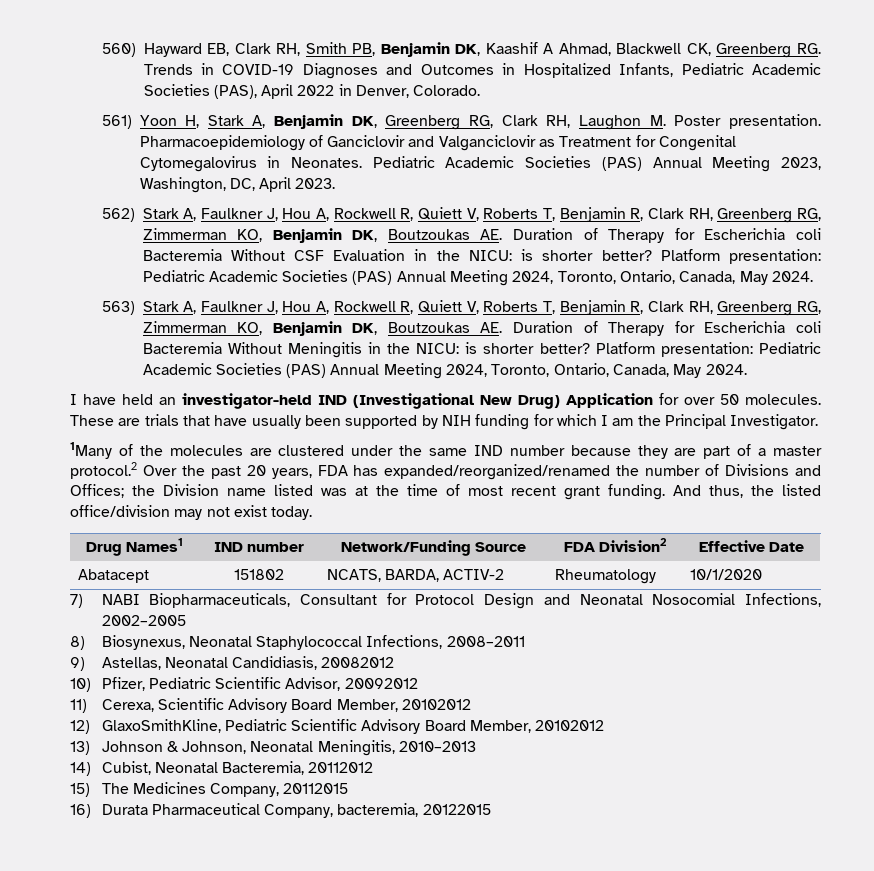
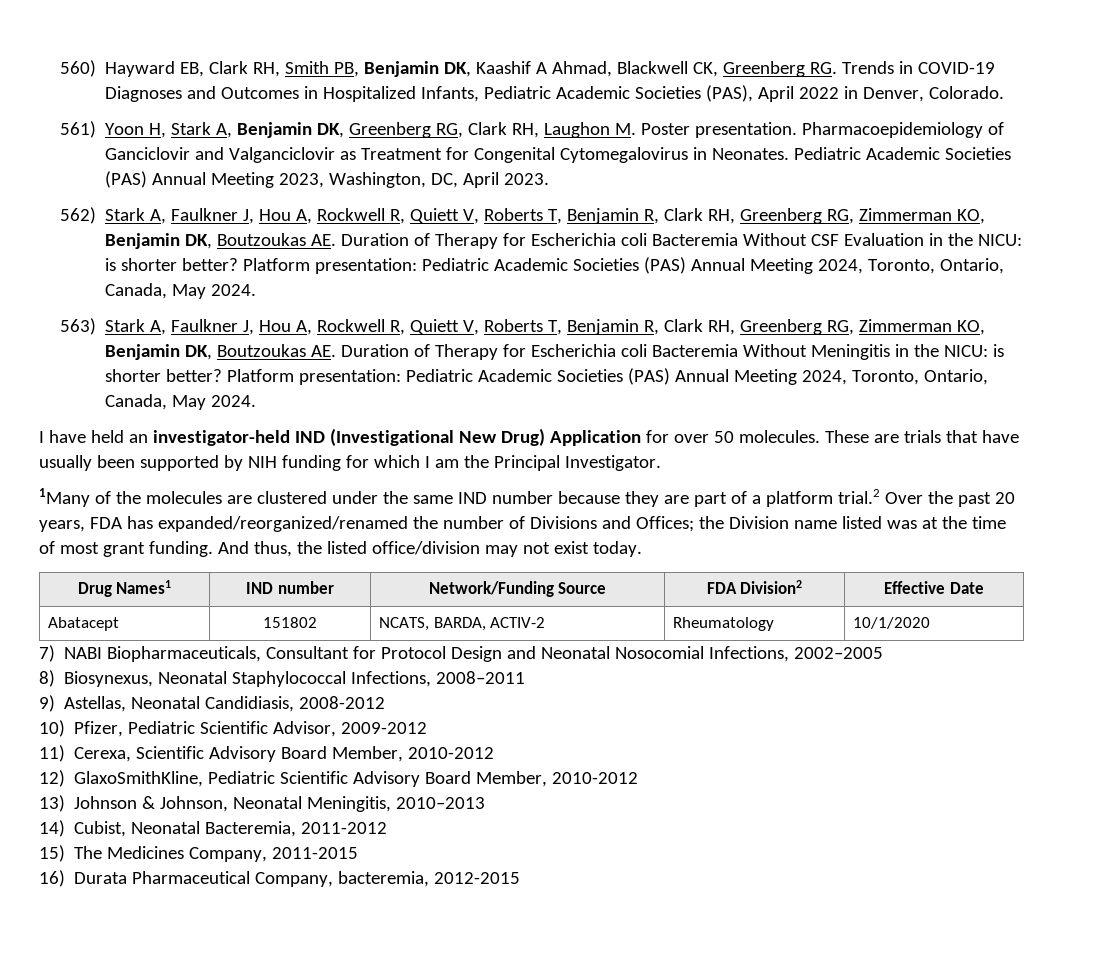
[773,446,822,456] [70,462,137,479] master protocol.2 -> [765,489,880,507] platform trial.2
[511,486,556,496] recent -> (99, 548) none
[321,657,395,668] 20082012 -> [299,696,386,709] 2008-2012
[344,678,418,689] 20092012 -> [341,722,428,734] 2009-2012
[402,699,472,710] 20102012 -> [408,747,495,759] 2010-2012
[535,720,605,731] 20102012 -> [552,772,639,784] 2010-2012
[308,762,374,773] 20112012 -> [301,822,388,834] 2011-2012
[283,783,349,794] 20112015 -> [272,847,359,859] 2011-2015
[422,804,491,815] 20122015 -> [434,872,521,884] 2012-2015

